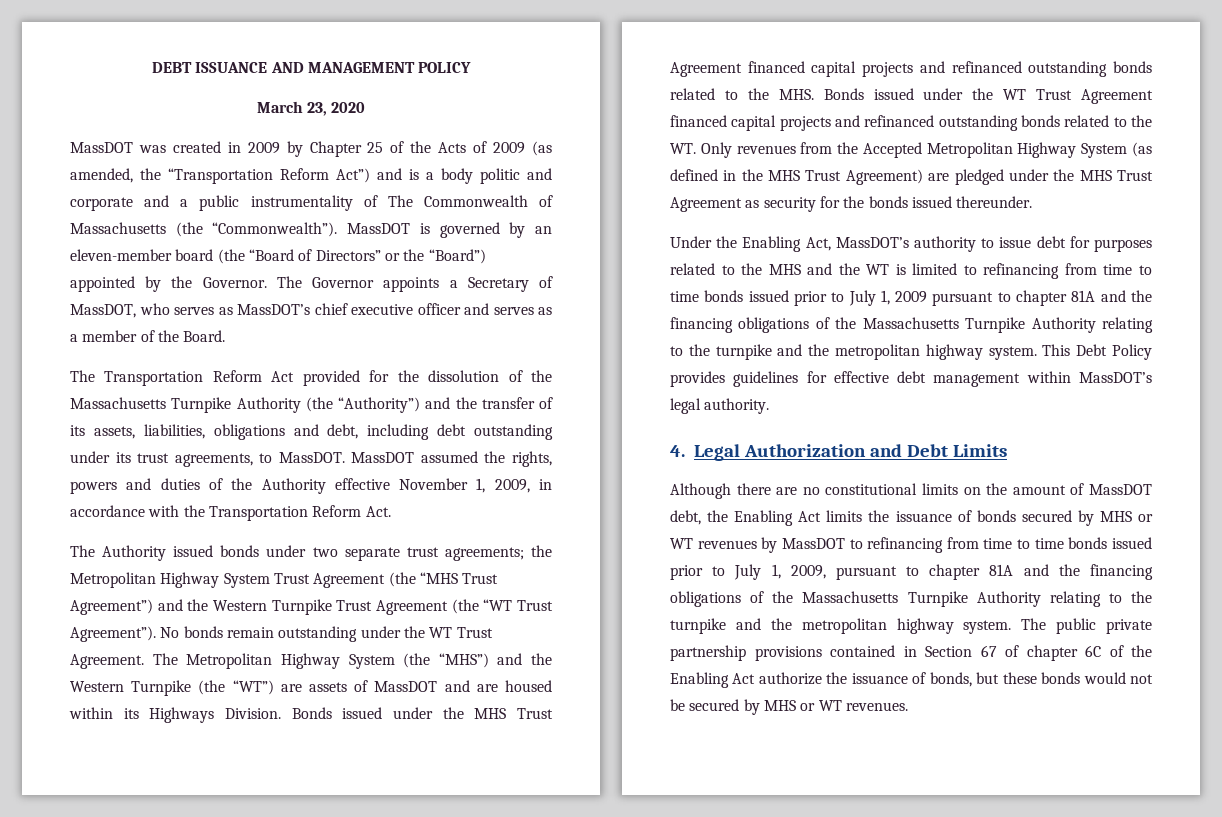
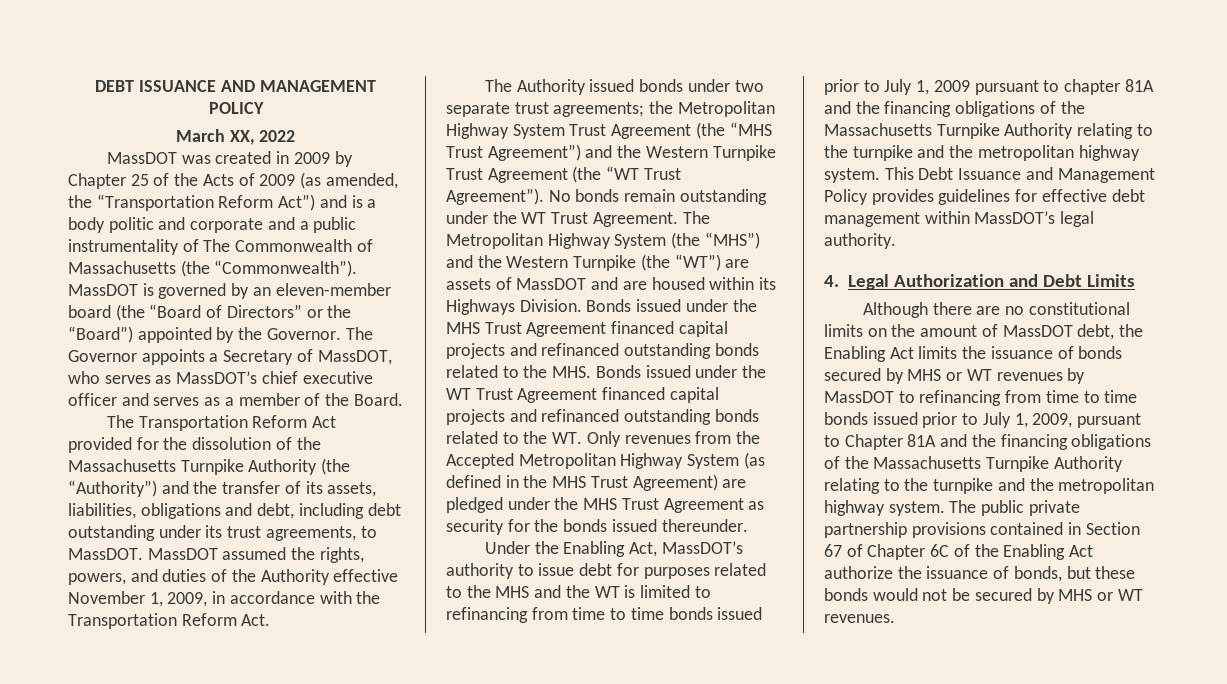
[307,102,366,116] 23, 2020 -> [229,130,296,145] XX, 2022
[70,481,117,494] powers -> [68,573,126,585] powers,
(1108, 350) none -> [958,167,1155,183] Issuance and Management
[929,564,981,580] chapter -> [844,434,903,450] Chapter
[1026,645,1078,661] chapter -> [867,544,926,560] Chapter

